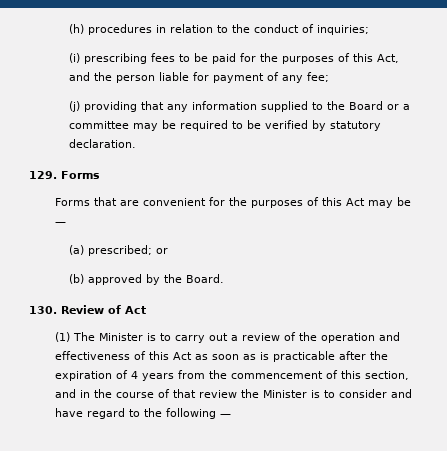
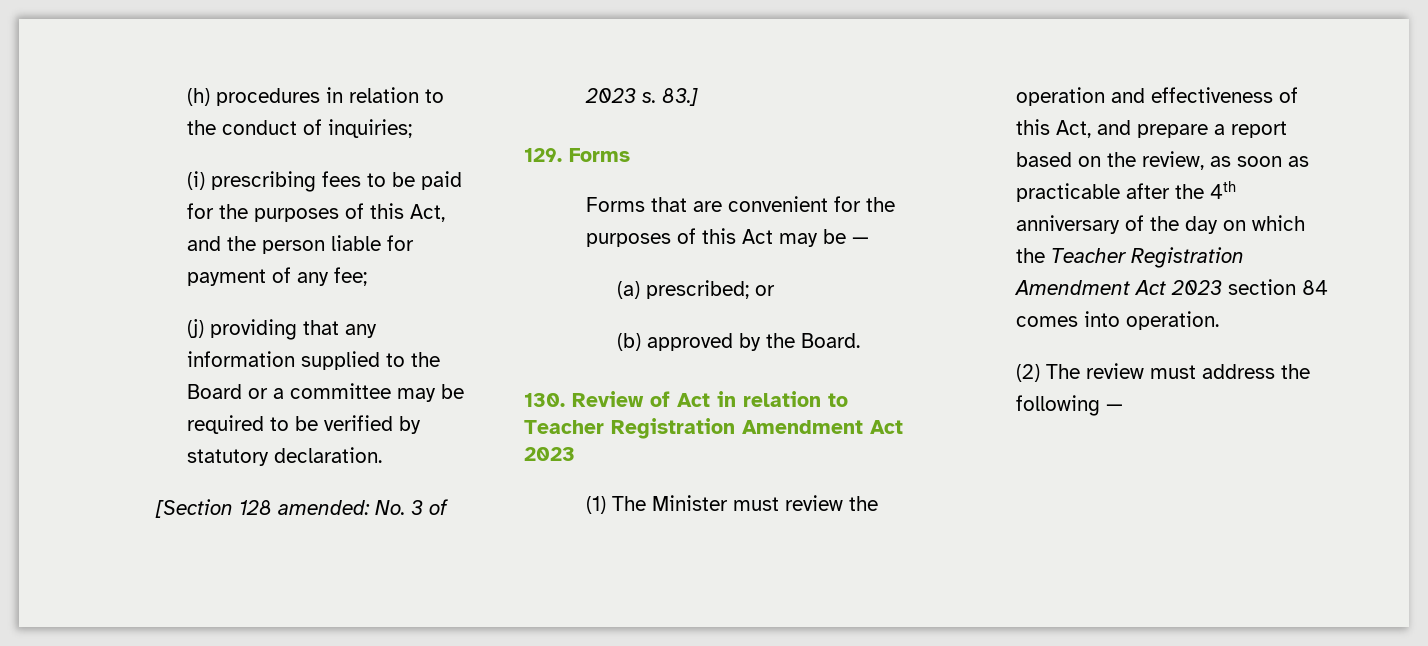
(136, 143) none -> [155,499,449,518] [585,88,699,106] // [Section 128 amended: No. 3 of 2023 s. 83.]
[55,332,297,343] // (1) The Minister is to carry out a review of -> [717,391,848,407] [524,418,903,439] [524,447,575,461] [586,495,844,514] in relation to Teacher Registration Amendment Act 2023 // (1) The Minister must review
[173,352,193,360] Act -> [1056,120,1288,138] [1016,151,1205,170] Act, and prepare a report based on the review,
[260,352,270,360] is -> (1310, 161) none
[55,370,410,381] [55,389,413,398] [55,408,141,419] expiration of 4 years from the commencement of this section, and in the course of that review the Minister is to consider and have regard to -> [1210,181,1237,199] [1016,215,1306,234] [1016,247,1245,268] [1014,279,1329,295] [1016,311,1220,330] [1016,363,1276,382] 4th anniversary of the day on which the Teacher Registration Amendment Act 2023 section 84 comes into operation. // (2) The review must address

